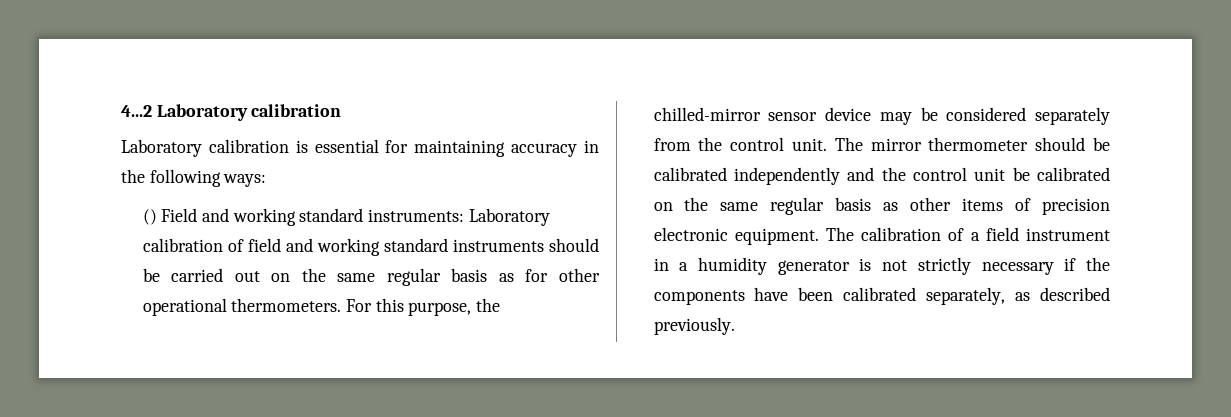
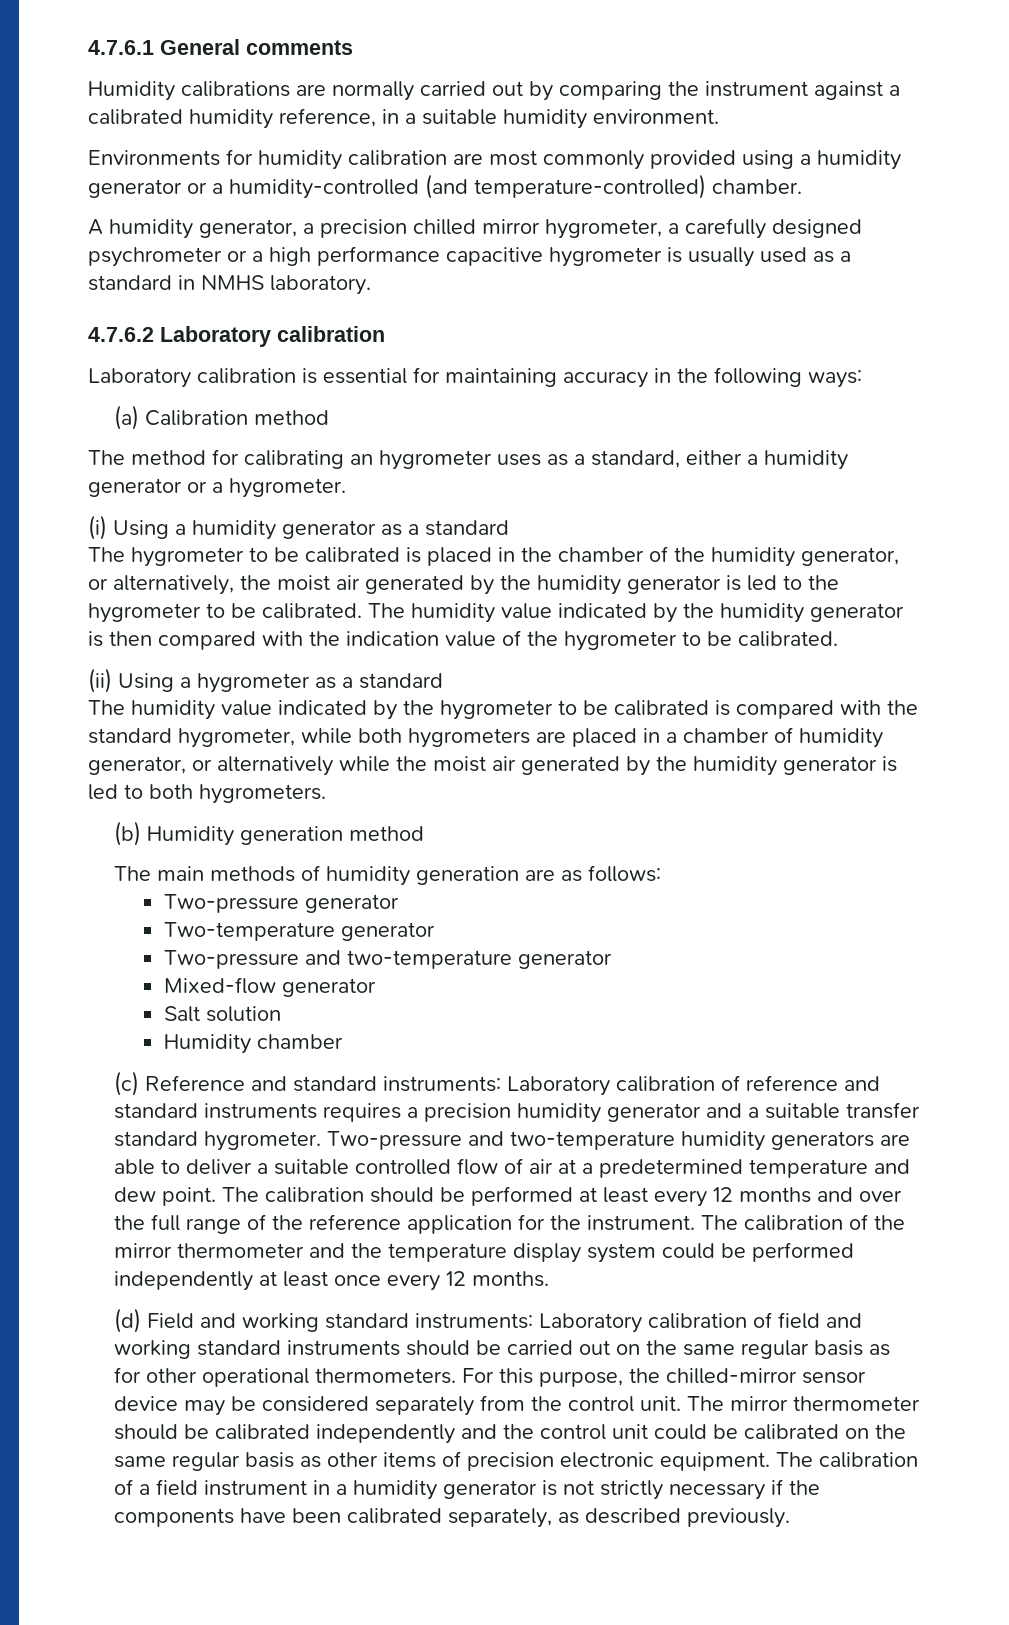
[121,105,152,117] 4...2 -> [88,39,353,55] [88,81,900,101] [88,108,719,129] [88,149,901,170] [88,174,802,199] [88,218,862,239] [88,246,851,267] [88,275,371,295] [88,327,154,342] 4.7.6.1 General comments // Humidity calibrations are normally carried out by comparing the instrument against a calibrated humidity reference, in a suitable humidity environment. // Environments for humidity calibration are most commonly provided using a humidity generator or a humidity-controlled (and temperature-controlled) chamber. // A humidity generator, a precision chilled mirror hygrometer, a carefully designed psychrometer or a high performance capacitive hygrometer is usually used as a standard in NMHS laboratory. // 4.7.6.2
[142,209,157,225] () -> [114,405,330,430] [88,449,848,470] [88,478,346,498] [88,515,509,540] [88,546,899,567] [88,575,839,595] [88,603,904,623] [88,630,838,651] [88,668,443,693] [88,700,918,720] [88,727,883,748] [88,756,897,776] [88,784,326,804] [114,821,425,846] [114,865,662,886] [164,894,400,913] [164,922,436,941] [164,950,613,969] [164,977,377,997] [164,1006,282,1022] [164,1034,344,1054] [114,1071,881,1096] [114,1102,921,1123] [114,1131,911,1151] [114,1158,911,1178] [114,1186,903,1207] [114,1214,906,1234] [114,1242,855,1263] [114,1271,550,1291] [114,1308,142,1333] (a) Calibration method // The method for calibrating an hygrometer uses as a standard, either a humidity generator or a hygrometer. // (i) Using a humidity generator as a standard // The hygrometer to be calibrated is placed in the chamber of the humidity generator, or alternatively, the moist air generated by the humidity generator is led to the hygrometer to be calibrated. The humidity value indicated by the humidity generator is then compared with the indication value of the hygrometer to be calibrated. // (ii) Using a hygrometer as a standard // The humidity value indicated by the hygrometer to be calibrated is compared with the standard hygrometer, while both hygrometers are placed in a chamber of humidity generator, or alternatively while the moist air generated by the humidity generator is led to both hygrometers. // (b) Humidity generation method // The main methods of humidity generation are as follows: // Two-pressure generator // Two-temperature generator // Two-pressure and two-temperature generator // Mixed-flow generator // Salt solution // Humidity chamber // (c) Reference and standard instruments: Laboratory calibration of reference and standard instruments requires a precision humidity generator and a suitable transfer standard hygrometer. Two-pressure and two-temperature humidity generators are able to deliver a suitable controlled flow of air at a predetermined temperature and dew point. The calibration should be performed at least every 12 months and over the full range of the reference application for the instrument. The calibration of the mirror thermometer and the temperature display system could be performed independently at least once every 12 months. // (d)
(1006, 174) none -> [654,1424,708,1440] could

